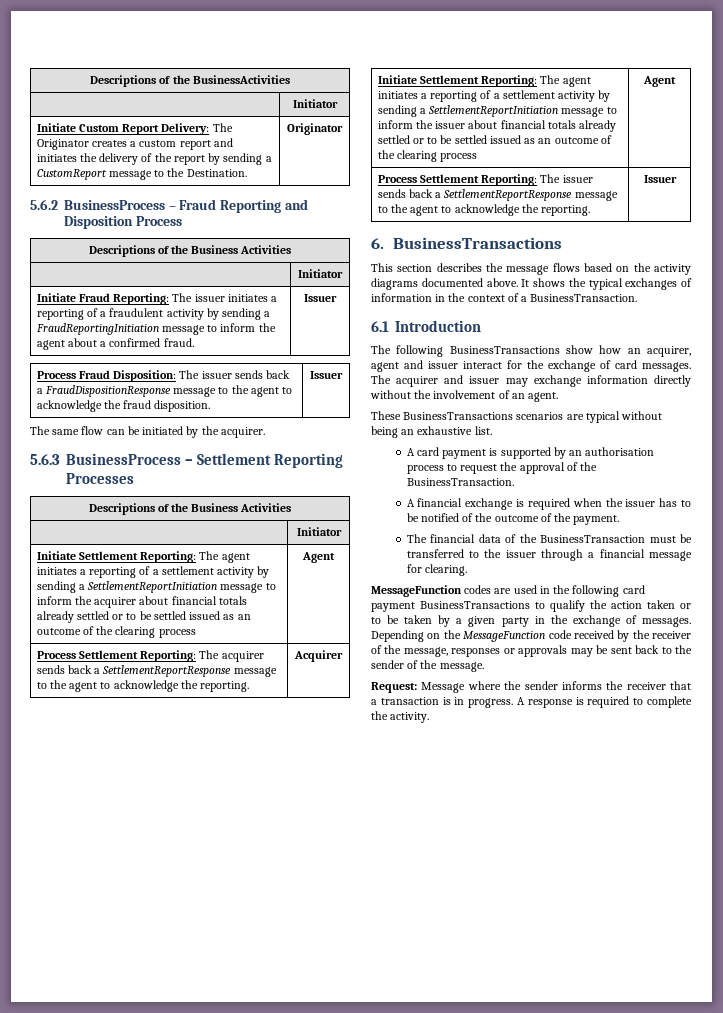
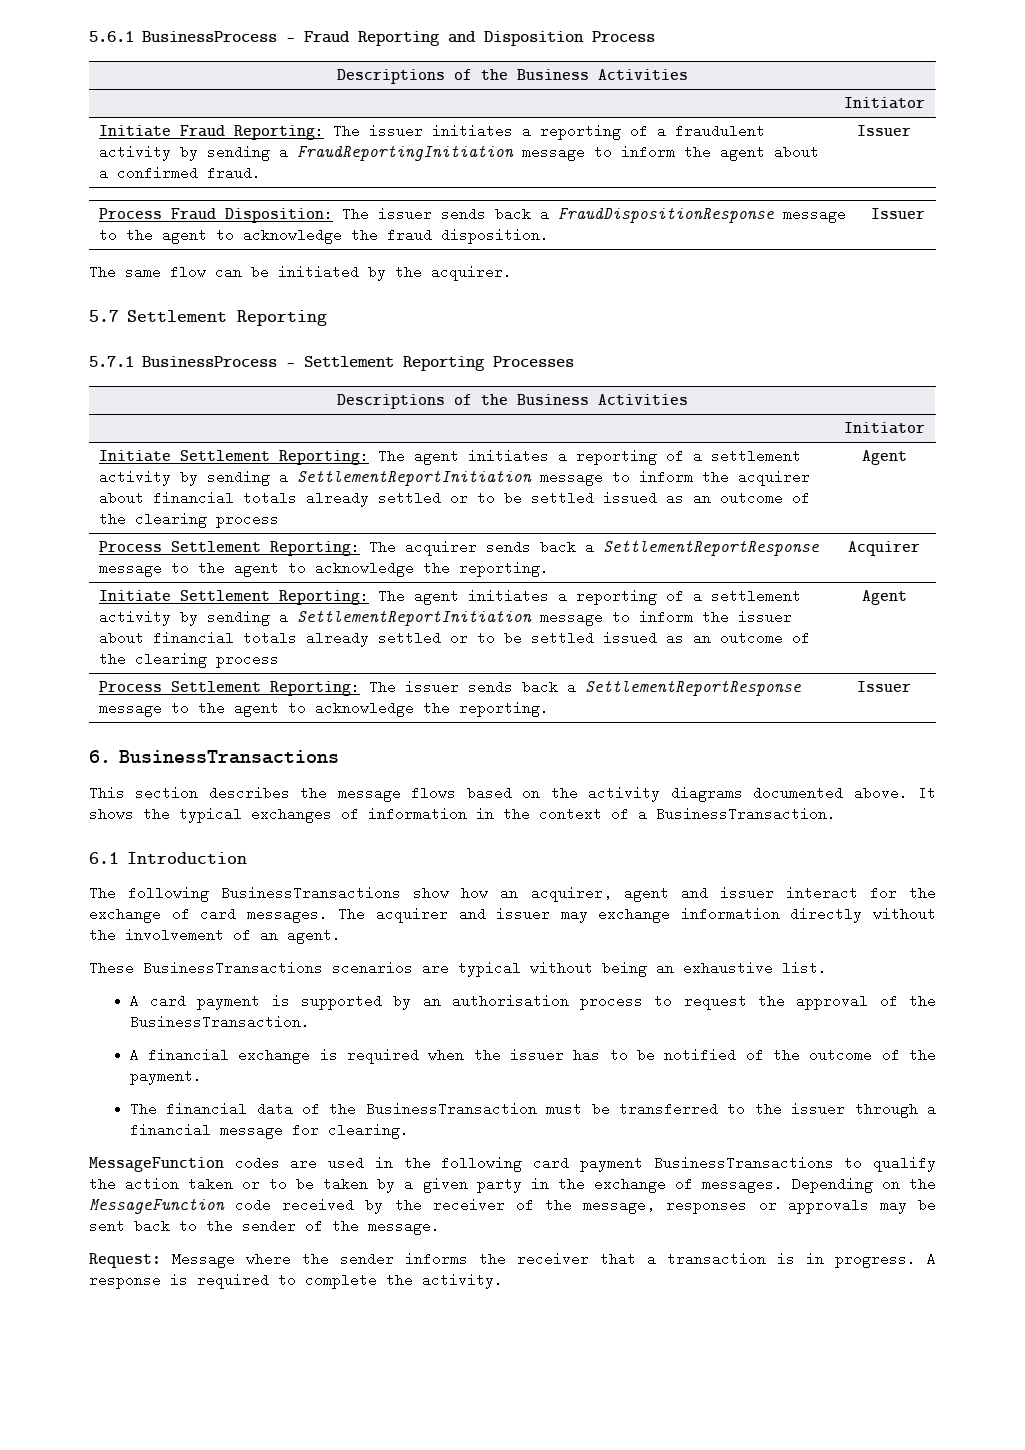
[90,75,290,87] [292,99,338,108] [36,123,233,135] [36,138,233,150] [36,153,272,165] [36,168,247,180] [287,123,343,135] [30,199,58,210] Descriptions of the BusinessActivities // | Initiator // Initiate Custom Report Delivery: The Originator creates a custom report and initiates the delivery of the report by sending a CustomReport message to the Destination. | Originator // 5.6.2 -> [89,31,134,42] 5.6.1
[30,454,60,465] 5.6.3 -> [89,310,328,326] [89,356,134,367] 5.7 Settlement Reporting // 5.7.1

